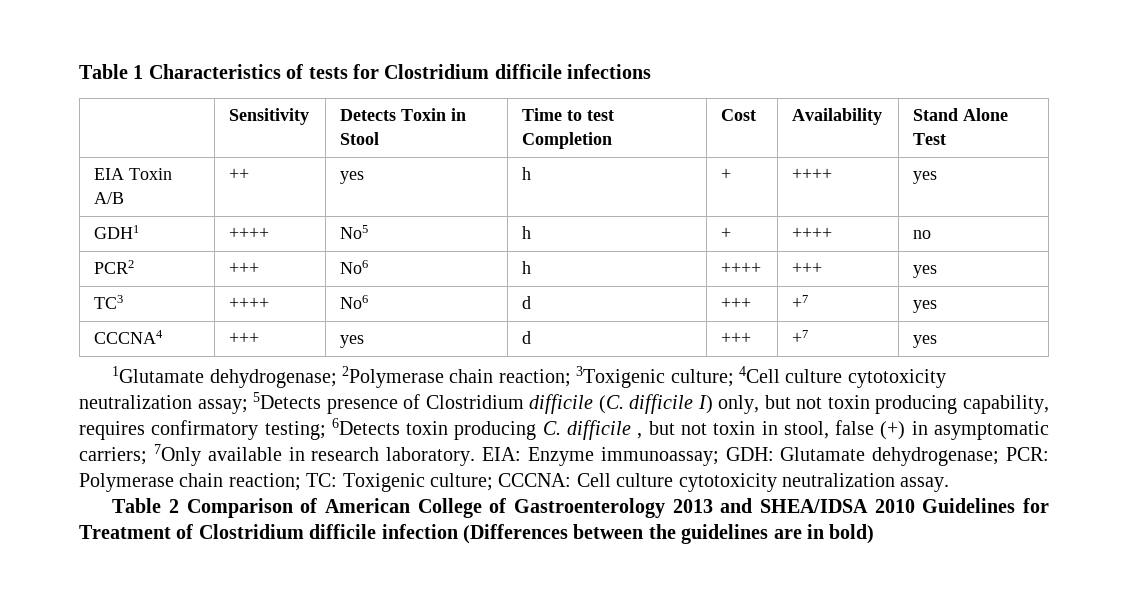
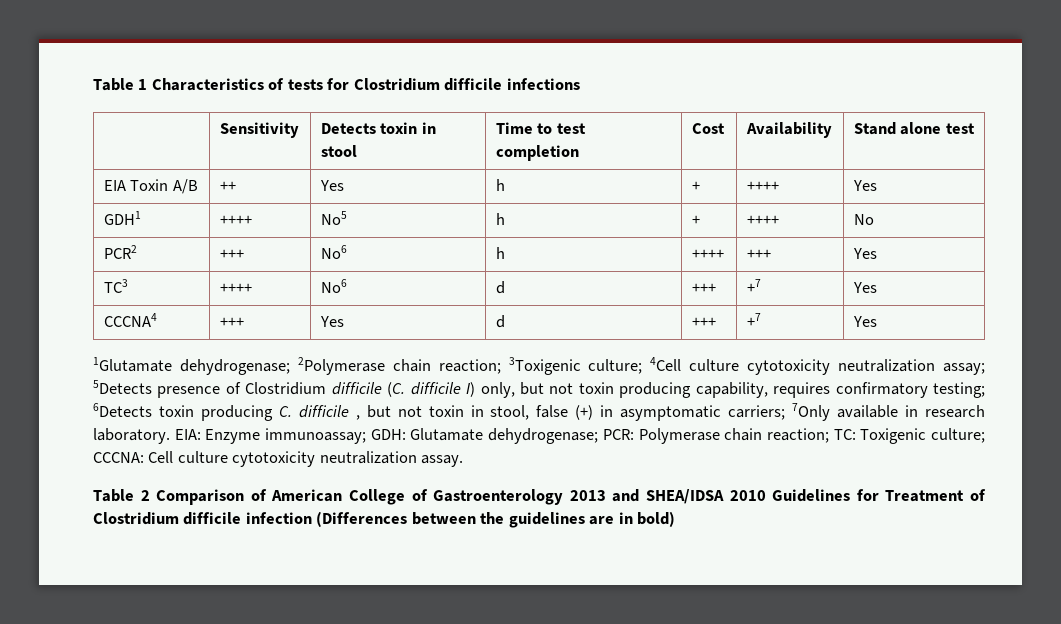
[401,108,467,121] [340,132,380,145] Toxin in Stool -> [380,122,436,134] [320,145,357,157] toxin in stool
[522,132,613,149] Completion -> [495,145,579,161] completion
[963,108,1009,121] [913,133,947,145] Alone Test -> [900,122,975,135] alone test
[340,171,365,184] [522,167,532,180] [721,168,732,180] [792,168,833,180] [913,171,938,184] yes | h | + | ++++ | yes -> [319,180,344,191] [495,179,505,191] [691,181,700,191] [746,181,779,191] [852,180,877,191] Yes | h | + | ++++ | Yes
[913,230,932,239] no -> [853,214,874,225] No
[913,265,938,278] yes -> [852,248,877,259] Yes
[913,300,938,313] yes -> [852,282,877,293] Yes
[340,335,365,348] [522,331,532,344] [721,332,752,344] [792,330,809,344] [913,335,938,348] yes | d | +++ | +7 | yes -> [319,316,344,327] [495,315,505,328] [691,317,716,327] [746,313,761,327] [852,316,877,327] Yes | d | +++ | +7 | Yes

